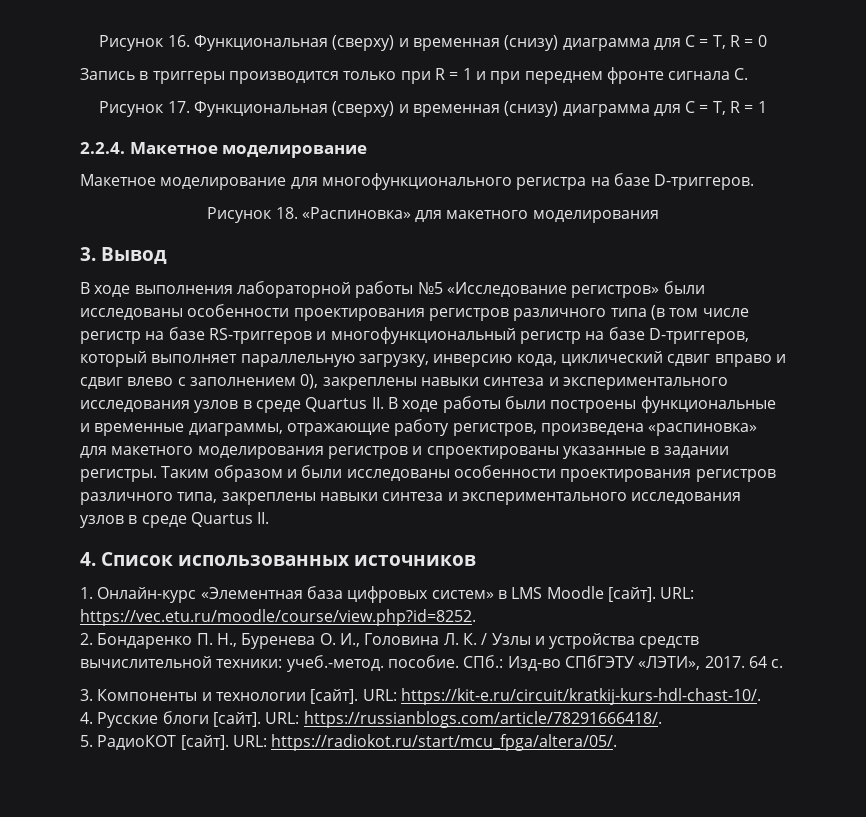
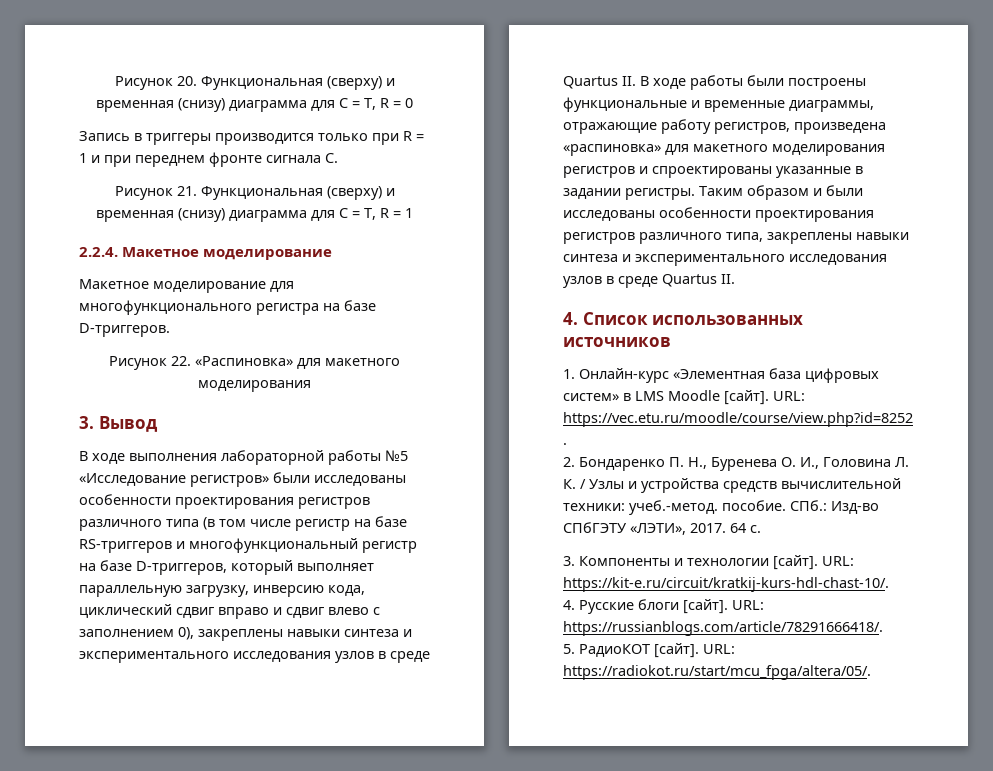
[99,35,190,51] Рисунок 16. -> [114,76,197,90] Рисунок 20.
[167,101,190,113] 17. -> [176,186,197,196] 21.
[275,207,298,219] 18. -> [171,356,191,366] 22.

